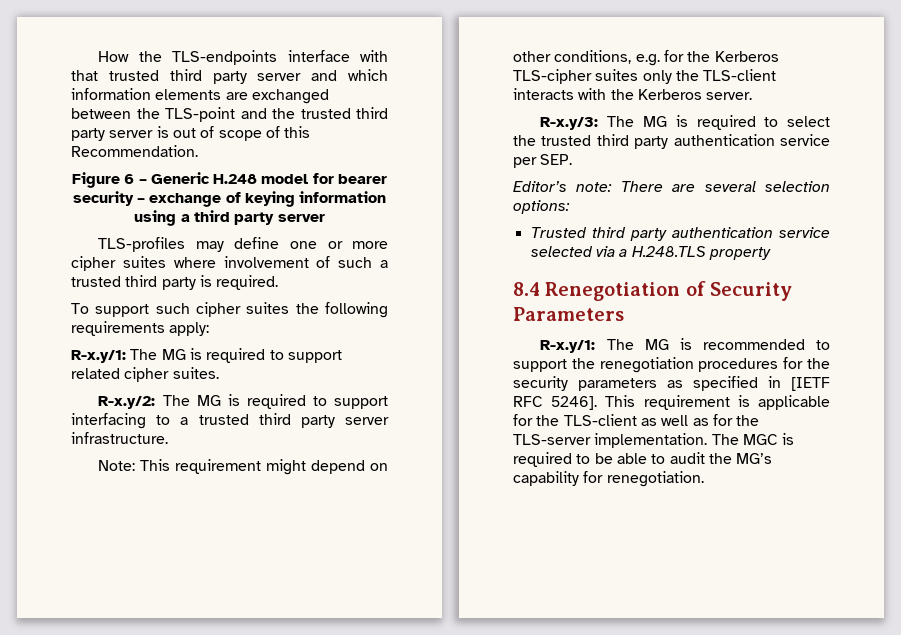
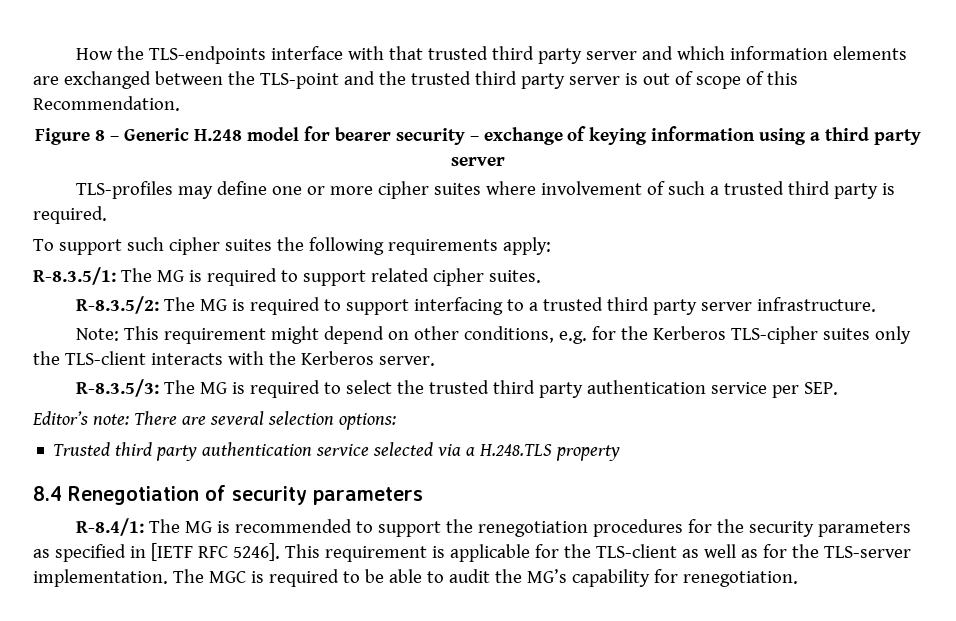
[124,174,135,184] 6 -> [94,130,105,141] 8
[71,350,126,363] R-x.y/1: -> [33,267,116,285] R-8.3.5/1:
[98,396,156,409] R-x.y/2: -> [75,296,159,314] R-8.3.5/2:
[540,117,599,130] R-x.y/3: -> [75,379,159,397] R-8.3.5/3:
[710,282,793,301] [513,307,624,321] [540,340,596,353] Security Parameters // R-x.y/1: -> [232,486,423,505] [75,518,144,536] security parameters // R-8.4/1:

